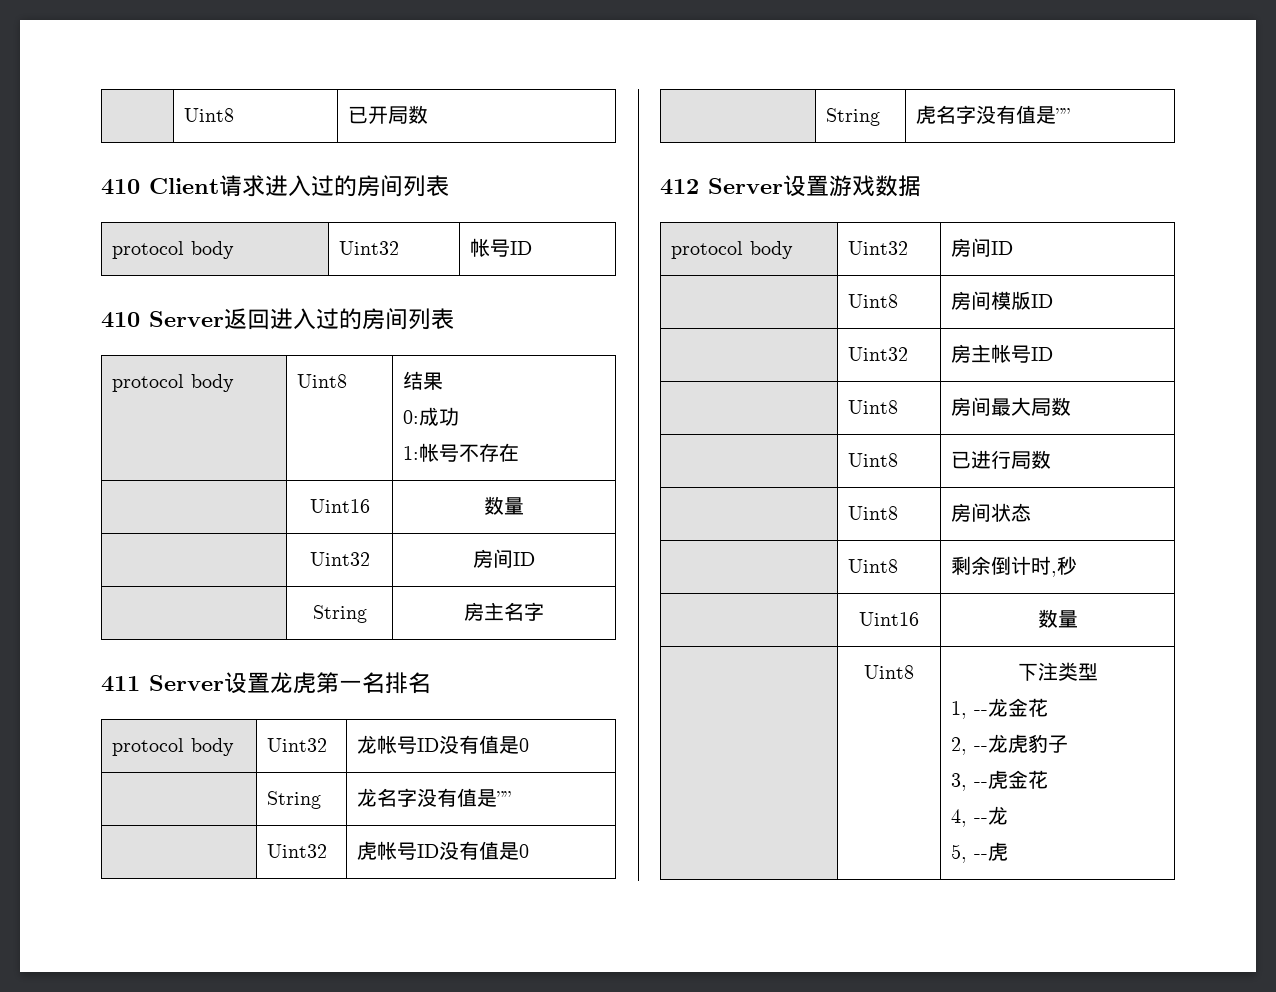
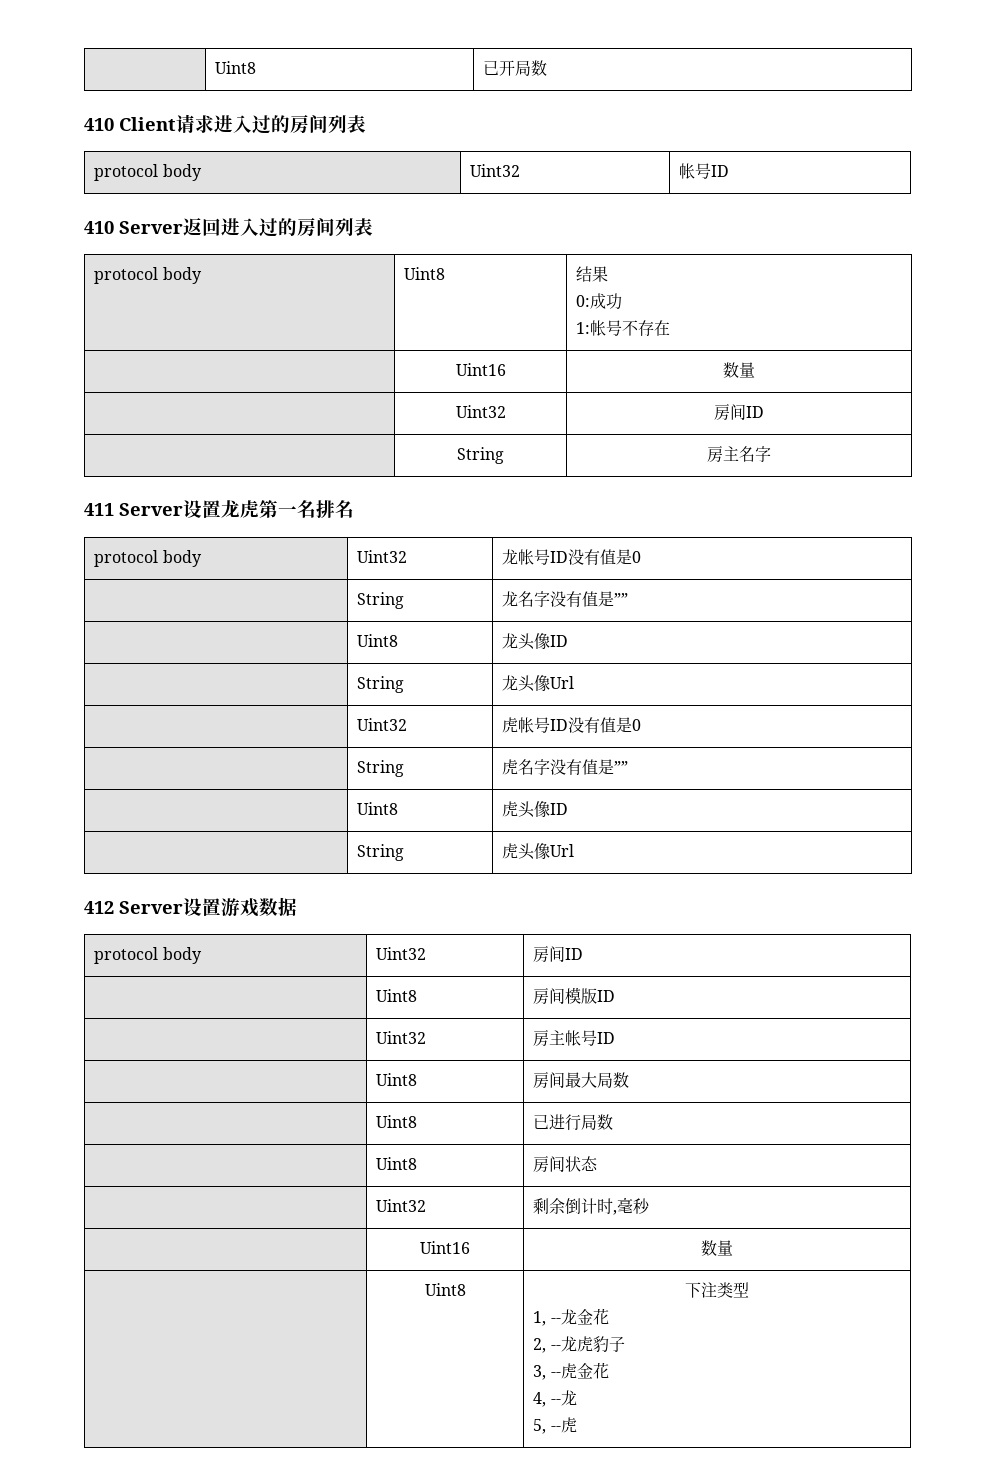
(512, 798) none -> [357,634,399,647] [502,633,569,650] [357,676,405,693] [502,675,575,692] // | Uint8 | 龙头像ID // | String | 龙头像Url
(1071, 115) none -> [357,802,399,815] [502,801,569,818] [357,844,405,861] [502,843,575,860] // | Uint8 | 虎头像ID // | String | 虎头像Url
[848,559,899,573] Uint8 -> [376,1199,427,1212] Uint32
(1058, 574) none -> [617,1197,634,1213] 毫

